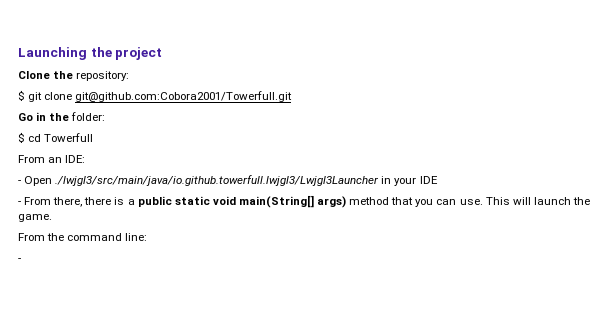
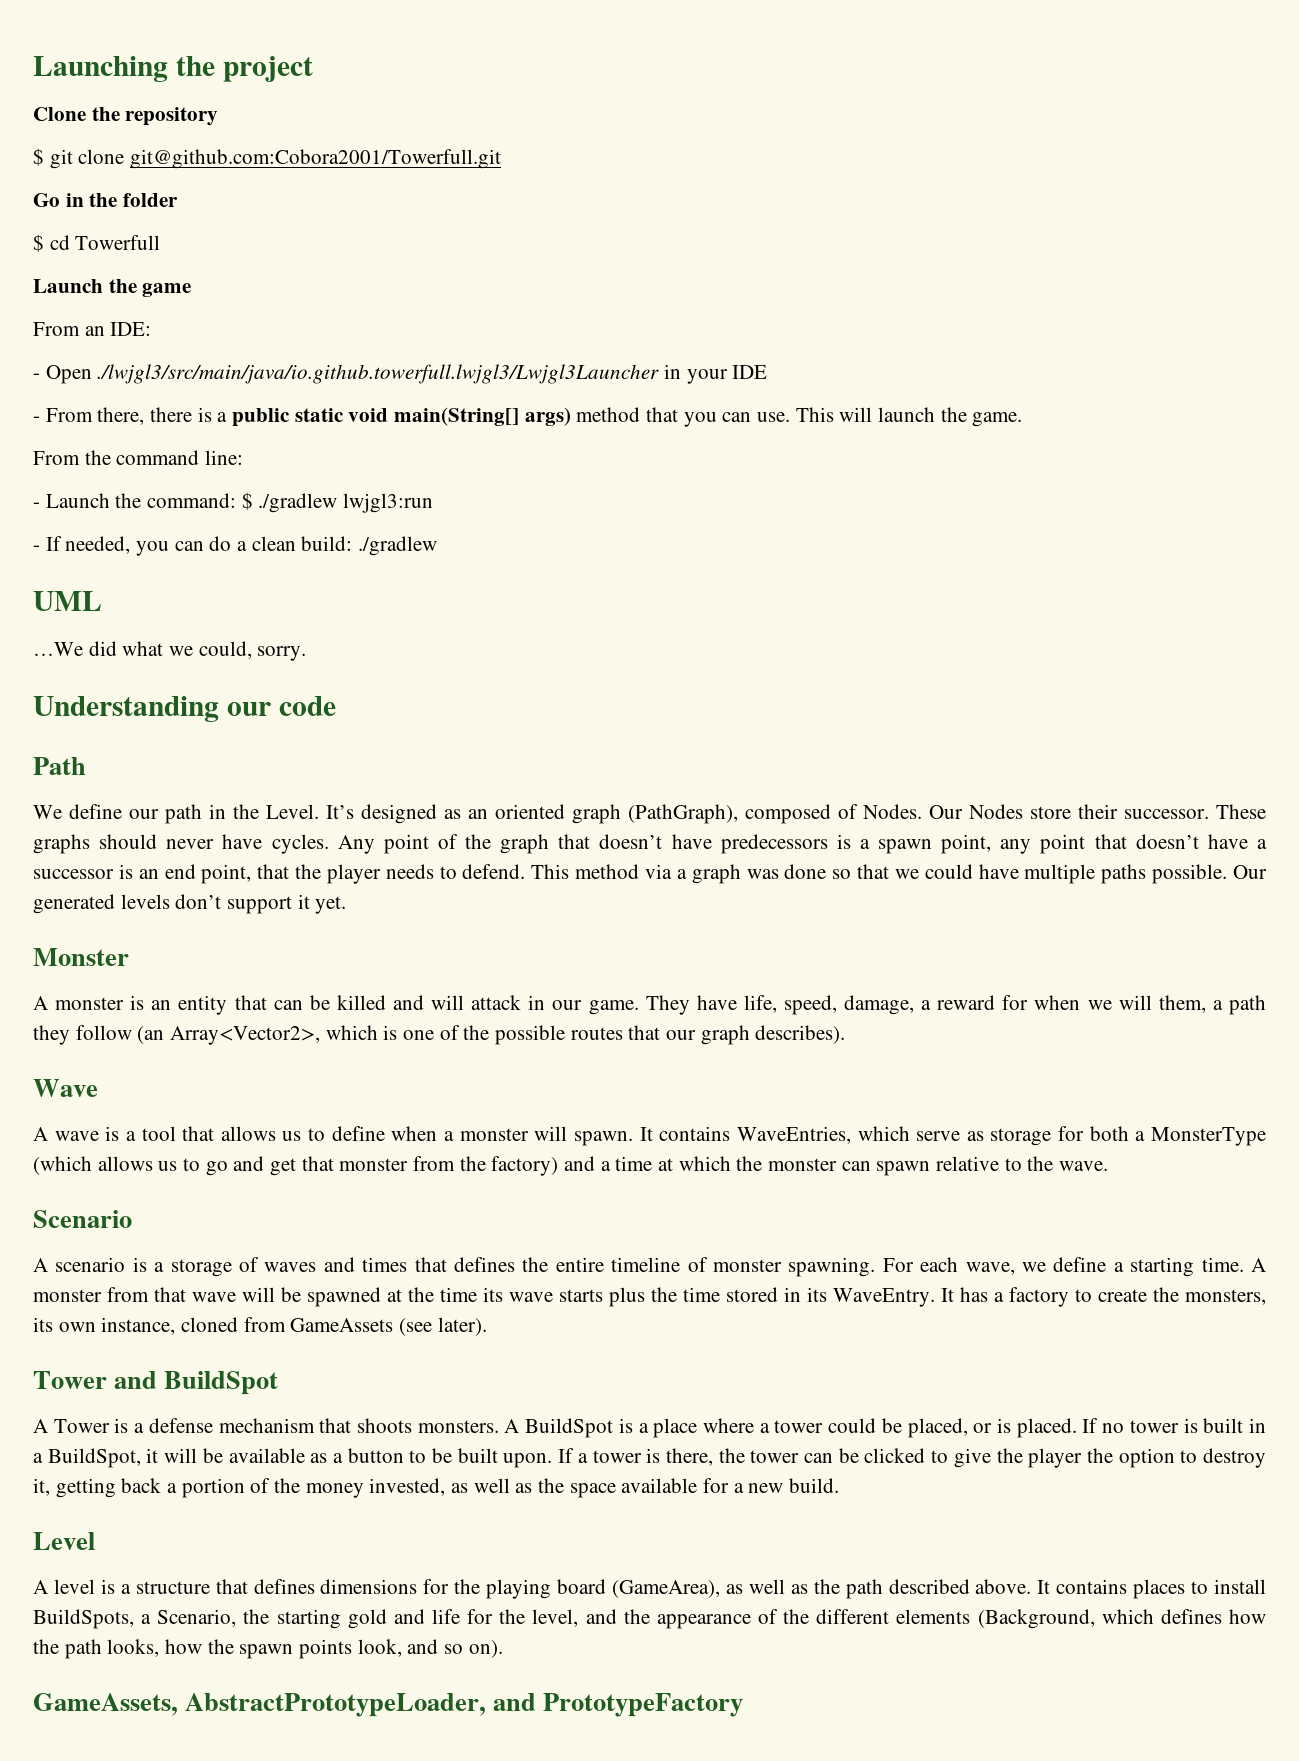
[76,71,130,81] repository: -> [125,107,219,126] repository
[71,112,106,121] folder: -> [123,193,179,207] folder
(94, 137) none -> [33,279,192,297] // Launch the game
(21, 260) none -> [45,492,434,513] [33,536,438,556] [33,591,102,611] [33,641,307,661] [33,696,336,722] [33,757,86,775] [33,804,1266,824] [33,834,1268,854] [33,864,1267,884] [33,894,347,914] [33,948,129,966] [33,995,1267,1015] [33,1025,846,1045] [33,1079,98,1097] [33,1126,1267,1146] [33,1156,1109,1176] [33,1210,132,1228] [33,1257,1266,1277] [33,1287,1266,1307] [33,1317,487,1336] [33,1371,279,1395] [33,1418,1266,1438] [33,1448,1267,1468] [33,1478,840,1498] [33,1532,95,1550] [33,1579,1266,1599] [33,1609,1266,1629] [33,1639,503,1659] [33,1693,744,1717] Launch the command: $ ./gradlew lwjgl3:run // - If needed, you can do a clean build: ./gradlew // UML // …We did what we could, sorry. // Understanding our code // Path // We define our path in the Level. It’s designed as an oriented graph (PathGraph), composed of Nodes. Our Nodes store their successor. These graphs should never have cycles. Any point of the graph that doesn’t have predecessors is a spawn point, any point that doesn’t have a successor is an end point, that the player needs to defend. This method via a graph was done so that we could have multiple paths possible. Our generated levels don’t support it yet. // Monster // A monster is an entity that can be killed and will attack in our game. They have life, speed, damage, a reward for when we will them, a path they follow (an Array<Vector2>, which is one of the possible routes that our graph describes). // Wave // A wave is a tool that allows us to define when a monster will spawn. It contains WaveEntries, which serve as storage for both a MonsterType (which allows us to go and get that monster from the factory) and a time at which the monster can spawn relative to the wave. // Scenario // A scenario is a storage of waves and times that defines the entire timeline of monster spawning. For each wave, we define a starting time. A monster from that wave will be spawned at the time its wave starts plus the time stored in its WaveEntry. It has a factory to create the monsters, its own instance, cloned from GameAssets (see later). // Tower and BuildSpot // A Tower is a defense mechanism that shoots monsters. A BuildSpot is a place where a tower could be placed, or is placed. If no tower is built in a BuildSpot, it will be available as a button to be built upon. If a tower is there, the tower can be clicked to give the player the option to destroy it, getting back a portion of the money invested, as well as the space available for a new build. // Level // A level is a structure that defines dimensions for the playing board (GameArea), as well as the path described above. It contains places to install BuildSpots, a Scenario, the starting gold and life for the level, and the appearance of the different elements (Background, which defines how the path looks, how the spawn points look, and so on). // GameAssets, AbstractPrototypeLoader, and PrototypeFactory

